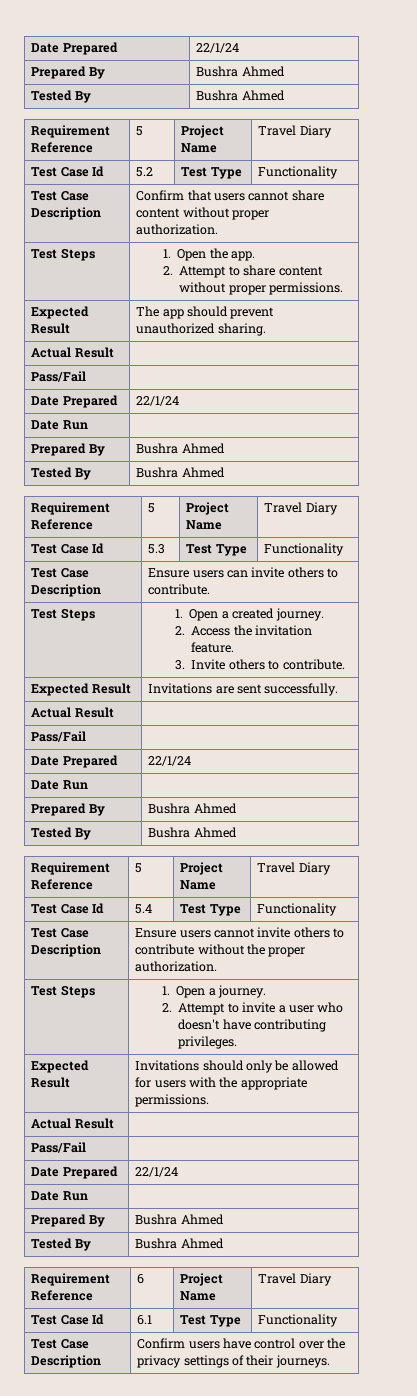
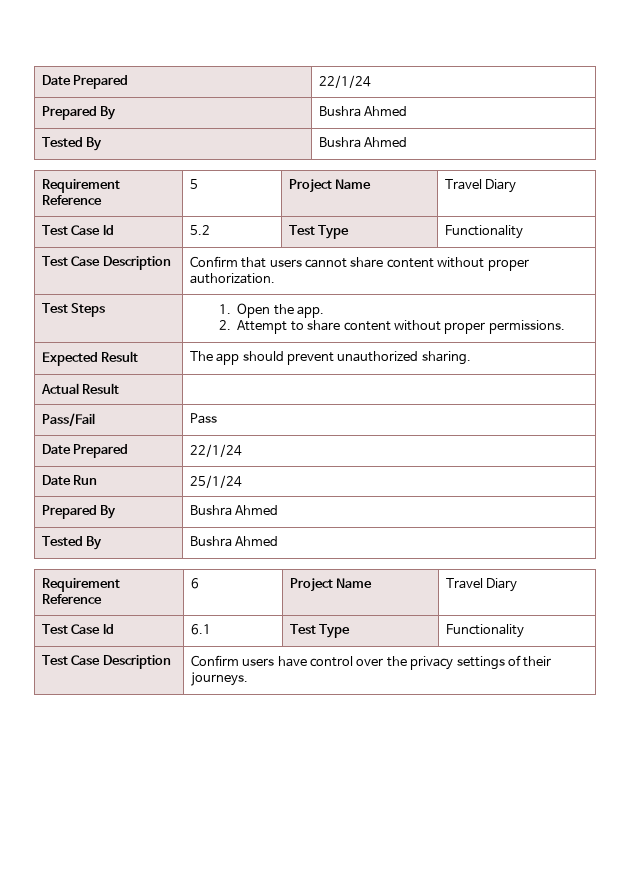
[31,395,118,408] [136,396,180,406] [31,420,88,430] [31,443,105,456] [136,443,225,454] [31,467,91,480] [136,467,225,478] [31,502,111,515] [31,519,94,530] [148,503,156,513] [186,502,230,515] [186,520,223,530] [264,502,338,515] [31,543,104,554] [148,544,166,554] [186,544,247,556] [264,543,345,556] [31,568,89,578] [31,584,102,597] [148,567,339,578] [148,584,211,595] [31,608,95,621] [175,608,324,621] [175,625,313,636] [191,642,235,653] [175,659,345,670] [31,683,131,696] [148,683,339,696] [31,707,114,718] [31,731,87,742] [31,755,118,768] [148,756,192,766] [31,780,88,790] [31,803,105,816] [148,803,237,814] [31,827,91,840] [148,827,237,838] [31,862,111,875] [31,879,94,890] [135,863,143,873] [180,862,224,875] [180,880,217,890] [257,862,331,875] [31,903,104,914] [135,904,153,914] [180,904,241,916] [257,903,338,916] [31,928,89,938] [31,944,102,957] [135,927,345,938] [135,944,306,957] [135,961,218,972] [31,985,95,998] [162,985,267,998] [162,1002,344,1015] [178,1019,327,1032] [178,1036,238,1049] [31,1060,90,1073] [31,1077,71,1088] [135,1060,339,1073] [135,1077,307,1090] [135,1094,210,1107] [31,1118,114,1129] [31,1142,87,1153] [31,1166,118,1179] [135,1167,179,1177] [31,1191,88,1201] // Date Prepared | 22/1/24 // Date Run | // Prepared By | Bushra Ahmed // Tested By | Bushra Ahmed // Requirement Reference | 5 | Project Name | Travel Diary // Test Case Id | 5.3 | Test Type | Functionality // Test Case Description | Ensure users can invite others to contribute. // Test Steps | 1. Open a created journey. // 2. Access the invitation feature. // 3. Invite others to contribute. // Expected Result | Invitations are sent successfully. // Actual Result | // Pass/Fail | // Date Prepared | 22/1/24 // Date Run | // Prepared By | Bushra Ahmed // Tested By | Bushra Ahmed // Requirement Reference | 5 | Project Name | Travel Diary // Test Case Id | 5.4 | Test Type | Functionality // Test Case Description | Ensure users cannot invite others to contribute without the proper authorization. // Test Steps | 1. Open a journey. // 2. Attempt to invite a user who doesn't have contributing privileges. // Expected Result | Invitations should only be allowed for users with the appropriate permissions. // Actual Result | // Pass/Fail | // Date Prepared | 22/1/24 // Date Run | -> [189,413,217,424] [41,444,129,458] [189,444,242,457] [41,475,98,485] [189,475,242,488] Pass // Date Prepared | 22/1/24 // Date Run | 25/1/24

